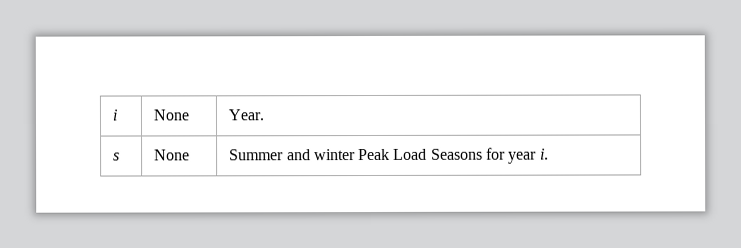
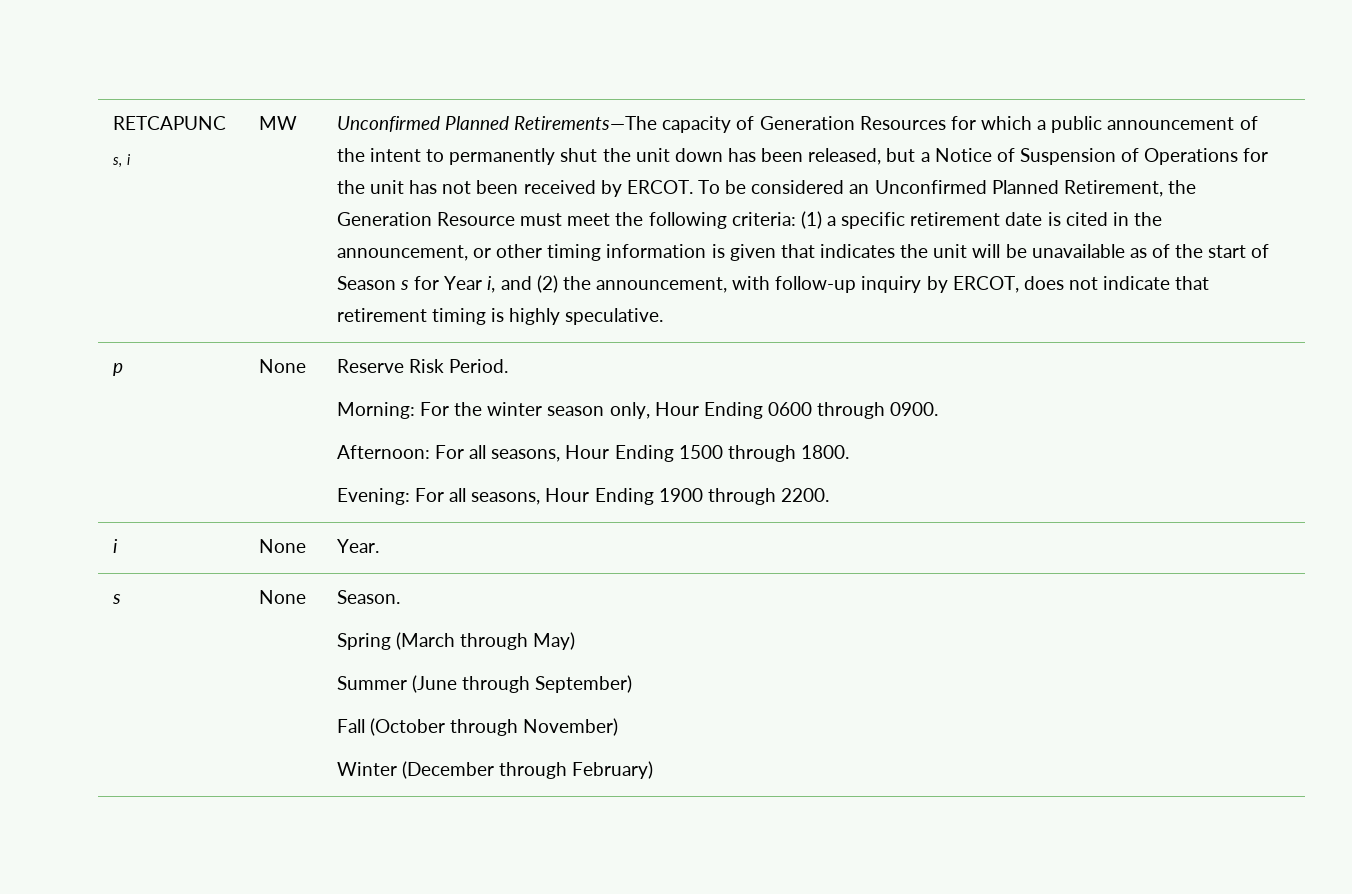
(112, 115) none -> [112,116,226,130] [112,154,132,168] [258,116,297,130] [336,116,1258,133] [336,148,1269,165] [336,180,1196,197] [336,211,1162,229] [336,244,1270,261] [336,275,1210,293] [336,308,664,325] [112,363,123,376] [258,359,306,373] [336,359,509,373] [336,402,939,419] [336,445,849,462] [336,488,829,505] RETCAPUNC s, i | MW | Unconfirmed Planned Retirements—The capacity of Generation Resources for which a public announcement of the intent to permanently shut the unit down has been released, but a Notice of Suspension of Operations for the unit has not been received by ERCOT. To be considered an Unconfirmed Planned Retirement, the Generation Resource must meet the following criteria: (1) a specific retirement date is cited in the announcement, or other timing information is given that indicates the unit will be unavailable as of the start of Season s for Year i, and (2) the announcement, with follow-up inquiry by ERCOT, does not indicate that retirement timing is highly speculative. // p | None | Reserve Risk Period. // Morning: For the winter season only, Hour Ending 0600 through 0900. // Afternoon: For all seasons, Hour Ending 1500 through 1800. // Evening: For all seasons, Hour Ending 1900 through 2200. //
[229,147,549,164] Summer and winter Peak Load Seasons for year i. -> [336,590,400,604] [336,632,576,650] [336,675,633,693] [336,718,619,736] [336,761,654,779] Season. // Spring (March through May) // Summer (June through September) // Fall (October through November) // Winter (December through February)

